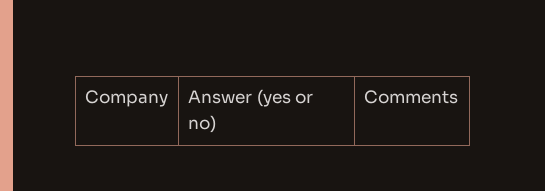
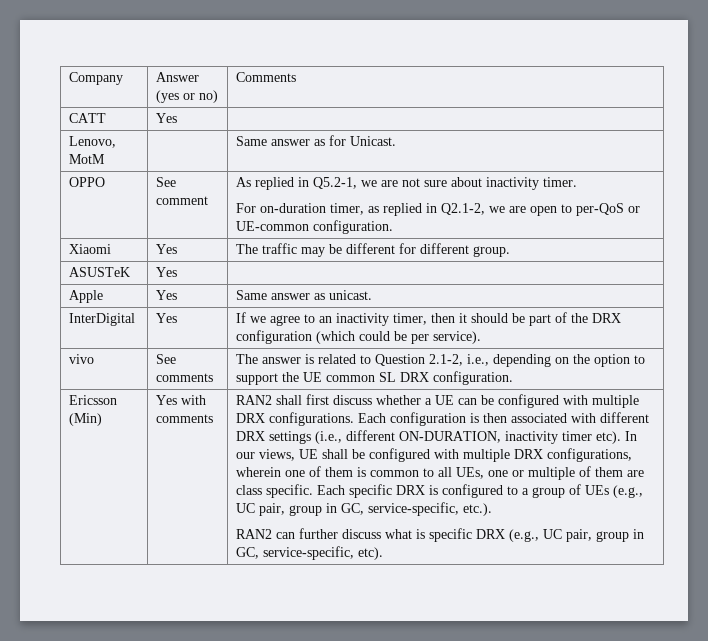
(458, 97) none -> [69,113,107,123] [156,113,178,123] [69,136,117,148] [69,154,106,164] [236,135,397,146] [69,177,106,187] [156,177,177,187] [156,196,209,205] [236,177,578,190] [236,203,641,216] [236,220,394,234] [69,244,112,254] [156,244,178,254] [236,243,511,257] [69,267,131,277] [156,267,178,277] [69,290,104,303] [156,290,178,300] [236,290,373,300] [69,313,136,326] [156,313,178,323] [236,312,622,326] [236,330,482,344] [69,354,95,364] [156,354,177,364] [156,373,214,382] [236,354,646,367] [236,371,514,385] [69,395,118,405] [69,413,103,426] [156,395,207,405] [156,414,214,423] [236,394,640,408] [236,412,650,426] [236,430,638,444] [236,448,633,462] [236,466,645,480] [236,484,644,498] [236,502,493,516] [236,528,645,542] [236,546,384,560] // CATT | Yes | // Lenovo, MotM | | Same answer as for Unicast. // OPPO | See comment | As replied in Q5.2-1, we are not sure about inactivity timer. // For on-duration timer, as replied in Q2.1-2, we are open to per-QoS or UE-common configuration. // Xiaomi | Yes | The traffic may be different for different group. // ASUSTeK | Yes | // Apple | Yes | Same answer as unicast. // InterDigital | Yes | If we agree to an inactivity timer, then it should be part of the DRX configuration (which could be per service). // vivo | See comments | The answer is related to Question 2.1-2, i.e., depending on the option to support the UE common SL DRX configuration. // Ericsson (Min) | Yes with comments | RAN2 shall first discuss whether a UE can be configured with multiple DRX configurations. Each configuration is then associated with different DRX settings (i.e., different ON-DURATION, inactivity timer etc). In our views, UE shall be configured with multiple DRX configurations, wherein one of them is common to all UEs, one or multiple of them are class specific. Each specific DRX is configured to a group of UEs (e.g., UC pair, group in GC, service-specific, etc.). // RAN2 can further discuss what is specific DRX (e.g., UC pair, group in GC, service-specific, etc).

